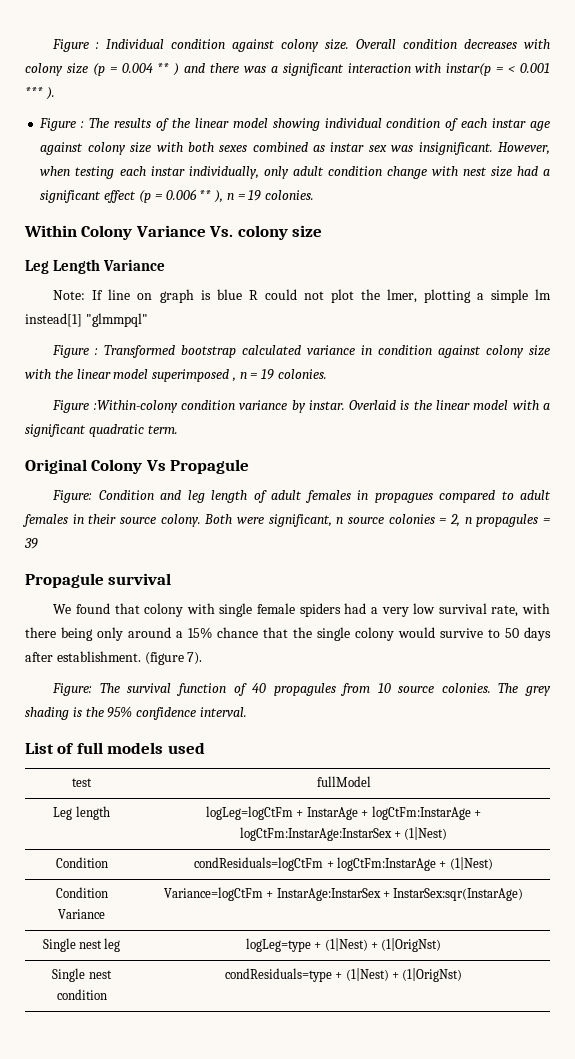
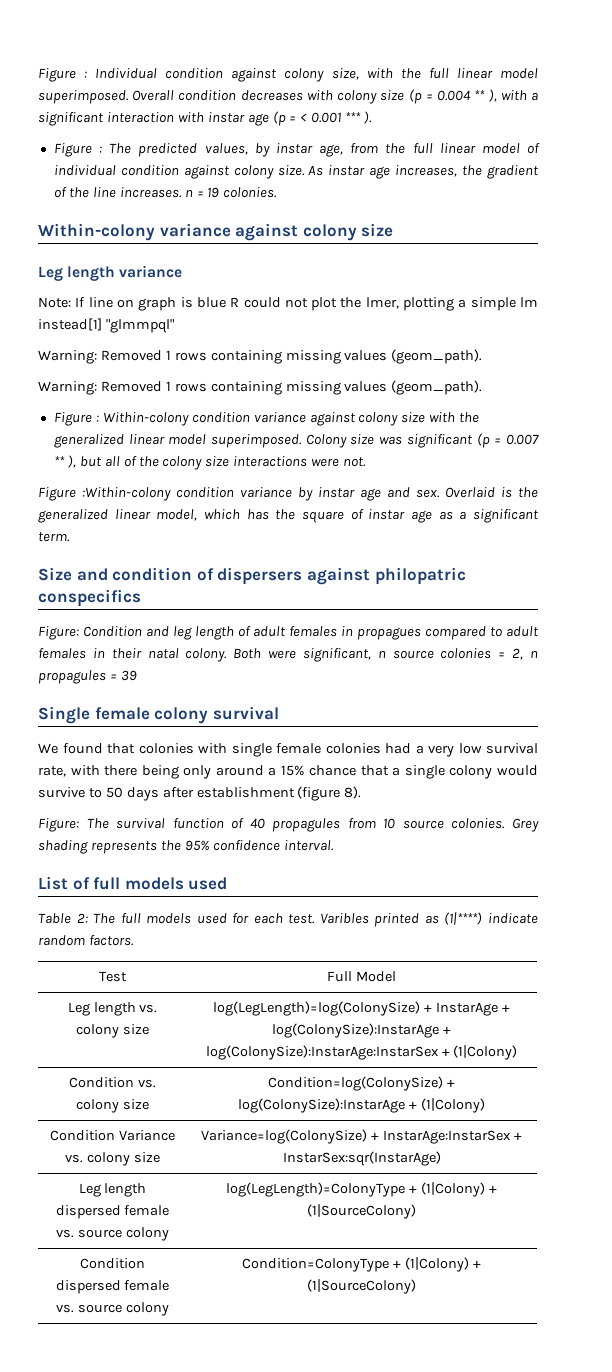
[325,39,350,50] size. -> [331,68,538,80] [38,90,129,104] size, with the full linear model superimposed.
[173,63,266,76] ) and there was -> [488,89,527,102] ), with
[446,63,492,76] instar(p -> [207,111,286,126] instar age (p
[114,118,550,131] [40,142,550,155] [40,166,551,179] [40,189,315,203] [24,225,234,240] results of the linear model showing individual condition of each instar age against colony size with both sexes combined as instar sex was insignificant. However, when testing each instar individually, only adult condition change with nest size had a significant effect (p = 0.006 ** ), n = 19 colonies. // Within Colony Variance Vs. -> [138,143,540,157] [53,165,540,179] [53,187,278,198] [38,223,299,241] predicted values, by instar age, from the full linear model of individual condition against colony size. As instar age increases, the gradient of the line increases. n = 19 colonies. // Within-colony variance against
[53,259,166,274] Length Variance -> [67,265,183,281] length variance
[52,345,433,358] Figure : Transformed bootstrap calculated variance in condition -> [38,349,483,364] [38,380,483,395] [53,412,306,426] Warning: Removed 1 rows containing missing values (geom_path). // Warning: Removed 1 rows containing missing values (geom_path). // Figure : Within-colony condition variance
[76,369,328,382] linear model superimposed , n = 19 colonies. -> [53,433,539,448] [53,455,367,470] generalized linear model superimposed. Colony size was significant (p = 0.007 ** ), but all of the colony size interactions were not.
[308,400,550,410] [25,424,144,437] instar. Overlaid is the linear model with a significant quadratic -> [318,487,538,501] [38,509,540,523] instar age and sex. Overlaid is the generalized linear model, which has the square of instar age as a significant
[25,459,250,474] Original Colony Vs Propagule -> [38,567,466,585] [38,589,141,607] Size and condition of dispersers against philopatric conspecifics
[120,517,156,524] source -> [147,648,179,659] natal
[25,573,104,588] Propagule -> [38,706,209,724] Single female colony
[144,603,184,617] colony -> [138,743,194,754] colonies
[299,603,341,617] spiders -> [325,743,381,754] colonies
[293,627,312,638] the -> [392,767,401,776] a
[56,651,203,665] establishment. (figure 7). -> [196,786,362,801] establishment (figure 8).
[498,683,551,696] [25,707,82,720] The grey shading is -> [512,818,539,832] [38,840,157,854] Grey shading represents
[72,778,92,787] [316,776,371,787] [53,806,110,820] [206,806,481,820] [239,827,448,841] [55,857,108,868] [194,857,493,871] [55,887,108,898] [58,909,105,919] [163,887,524,901] [42,938,121,952] [245,938,442,952] [52,968,112,982] [56,989,107,1000] [224,968,463,982] // test | fullModel // Leg length | logLeg=logCtFm + InstarAge + logCtFm:InstarAge + logCtFm:InstarAge:InstarSex + (1|Nest) // Condition | condResiduals=logCtFm + logCtFm:InstarAge + (1|Nest) // Condition Variance | Variance=logCtFm + InstarAge:InstarSex + InstarSex:sqr(InstarAge) // Single nest leg | logLeg=type + (1|Nest) + (1|OrigNst) // Single nest condition | condResiduals=type + (1|Nest) + (1|OrigNst) -> [38,912,539,927] [38,935,134,946] [99,971,127,982] [327,971,396,982] [67,1002,158,1016] [76,1024,149,1038] [213,1001,510,1016] [272,1023,451,1038] [205,1045,518,1060] [69,1077,156,1088] [76,1099,149,1113] [268,1076,455,1091] [238,1098,485,1113] [50,1130,175,1141] [65,1152,160,1166] [201,1129,522,1144] [282,1151,441,1166] [78,1183,147,1197] [55,1205,170,1219] [56,1227,169,1241] [226,1182,497,1197] [307,1204,416,1219] [80,1258,145,1269] [55,1280,170,1294] [56,1302,169,1316] [242,1257,481,1272] [307,1279,416,1294] // Table 2: The full models used for each test. Varibles printed as (1|****) indicate random factors. // Test | Full Model // Leg length vs. colony size | log(LegLength)=log(ColonySize) + InstarAge + log(ColonySize):InstarAge + log(ColonySize):InstarAge:InstarSex + (1|Colony) // Condition vs. colony size | Condition=log(ColonySize) + log(ColonySize):InstarAge + (1|Colony) // Condition Variance vs. colony size | Variance=log(ColonySize) + InstarAge:InstarSex + InstarSex:sqr(InstarAge) // Leg length dispersed female vs. source colony | log(LegLength)=ColonyType + (1|Colony) + (1|SourceColony) // Condition dispersed female vs. source colony | Condition=ColonyType + (1|Colony) + (1|SourceColony)

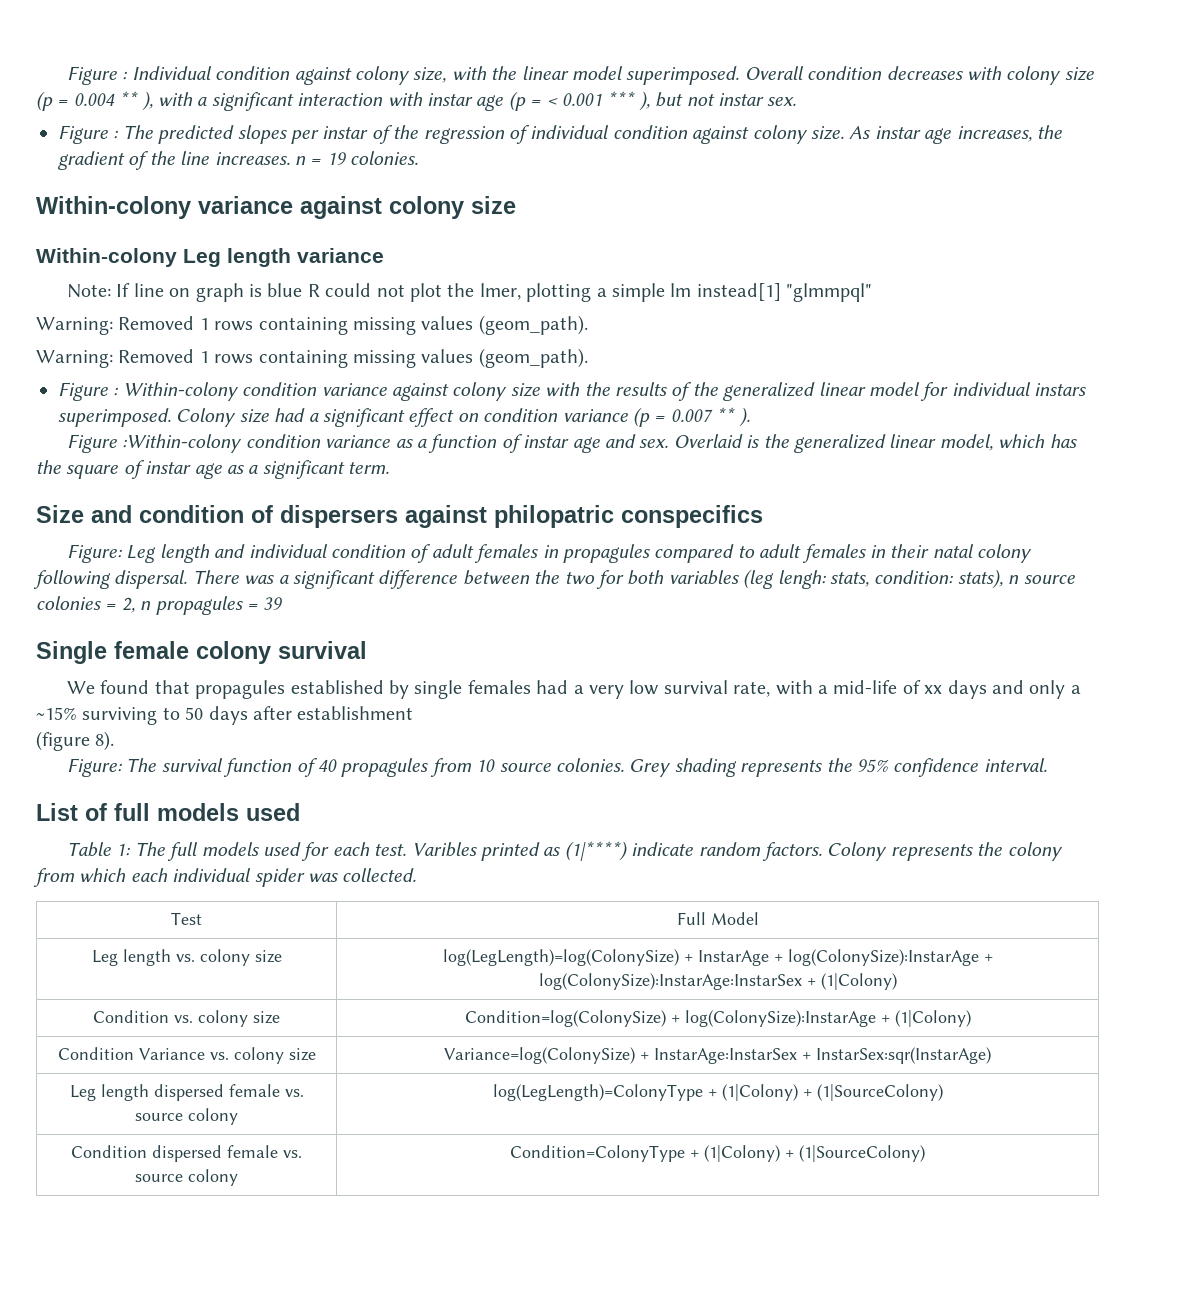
[428,68,449,79] full -> (517, 73) none
[364,111,373,124] ). -> [638,91,797,111] ), but not instar sex.
[204,143,520,157] values, by instar age, from the full linear model -> [237,125,505,144] slopes per instar of the regression
(394, 230) none -> [36,248,177,267] Within-colony
[53,433,539,448] [53,455,367,470] generalized linear model superimposed. Colony size was significant (p = 0.007 ** ), but all of the colony size interactions were not. -> [614,382,1087,401] [58,407,750,427] results of the generalized linear model for individual instars superimposed. Colony size had a significant effect on condition variance (p = 0.007 ** ).
[298,487,313,501] by -> [395,434,523,453] as a function of
[83,626,234,640] Condition and leg length -> [126,544,406,563] Leg length and individual condition
[357,627,421,640] propagues -> [562,544,650,563] propagules
[185,648,371,662] colony. Both were significant, -> [977,544,1033,563] [33,569,1003,589] colony following dispersal. There was a significant difference between the two for both variables (leg lengh: stats, condition: stats),
[138,743,381,757] colonies with single female colonies -> [195,680,531,699] propagules established by single females
[104,765,539,779] [38,787,85,798] there being only around a 15% chance that a single colony would survive -> [817,680,1081,699] [36,707,158,725] a mid-life of xx days and only a ~15% surviving
(295, 792) none -> (414, 713) //
[76,913,88,923] 2: -> [116,843,131,856] 1:
(134, 940) none -> [827,842,1063,861] [33,868,417,887] Colony represents the colony from which each individual spider was collected.

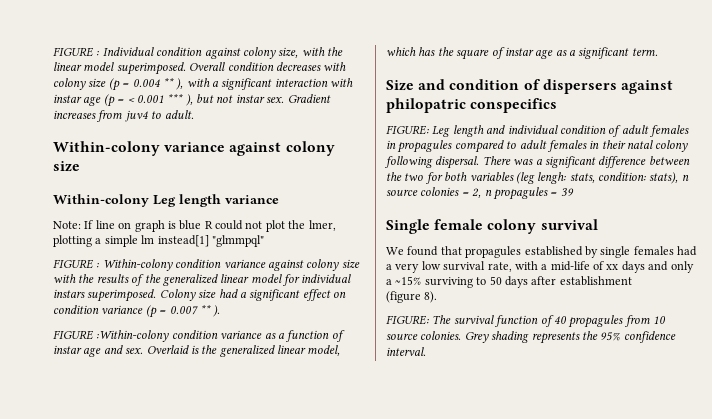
[66,66,117,85] Figure -> [53,47,93,57] FIGURE
[58,125,1062,144] [58,151,419,170] // Figure : The predicted slopes per instar of the regression of individual condition against colony size. As instar age increases, the gradient of the line increases. n = 19 colonies. -> [287,94,331,103] [53,110,194,122] Gradient increases from juv4 to adult.
[36,315,588,335] [36,348,588,368] [58,382,108,401] Warning: Removed 1 rows containing missing values (geom_path). // Warning: Removed 1 rows containing missing values (geom_path). // Figure -> [53,259,93,269] FIGURE
[66,434,117,453] Figure -> [53,330,93,340] FIGURE
[66,544,122,563] Figure: -> [386,125,429,135] FIGURE:
[66,758,122,777] Figure: -> [386,315,429,325] FIGURE:
[36,803,300,821] [66,841,1063,861] [33,868,417,887] [171,912,202,925] [676,912,759,925] [91,949,282,966] [442,949,993,966] [538,973,897,990] [93,1010,280,1027] [464,1010,971,1027] [57,1047,316,1064] [444,1047,991,1064] [69,1084,304,1101] [135,1108,238,1125] [492,1084,943,1101] [71,1145,302,1162] [135,1169,238,1186] [510,1145,925,1162] // List of full models used // Table 1: The full models used for each test. Varibles printed as (1|****) indicate random factors. Colony represents the colony from which each individual spider was collected. // Test | Full Model // Leg length vs. colony size | log(LegLength)=log(ColonySize) + InstarAge + log(ColonySize):InstarAge + log(ColonySize):InstarAge:InstarSex + (1|Colony) // Condition vs. colony size | Condition=log(ColonySize) + log(ColonySize):InstarAge + (1|Colony) // Condition Variance vs. colony size | Variance=log(ColonySize) + InstarAge:InstarSex + InstarSex:sqr(InstarAge) // Leg length dispersed female vs. source colony | log(LegLength)=ColonyType + (1|Colony) + (1|SourceColony) // Condition dispersed female vs. source colony | Condition=ColonyType + (1|Colony) + (1|SourceColony) -> (426, 351) none

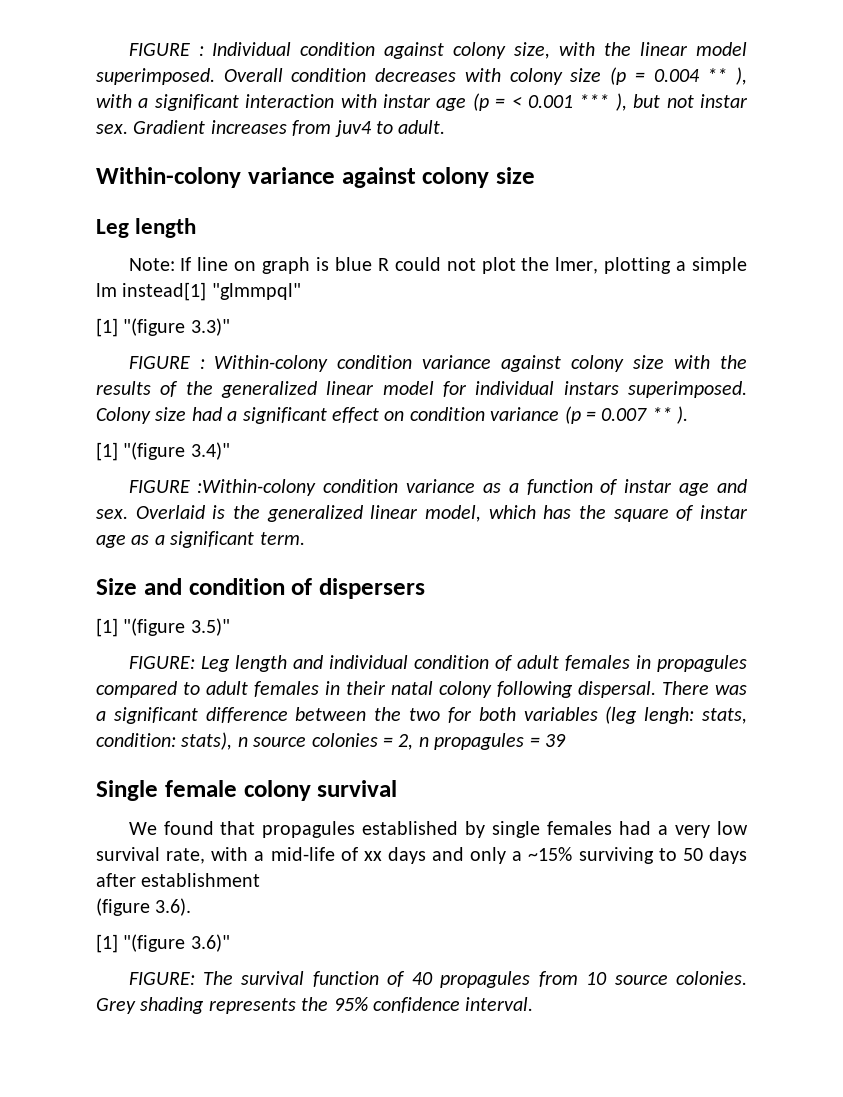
[53,194,279,207] Within-colony Leg length variance -> [96,218,197,238] Leg length
(264, 241) none -> [96,318,230,337] // [1] "(figure 3.3)"
(221, 311) none -> [96,442,230,461] // [1] "(figure 3.4)"
[620,80,673,94] [386,98,558,113] against philopatric conspecifics -> [96,618,230,637] // [1] "(figure 3.5)"
[424,291,438,303] 8). -> [155,898,192,916] [96,934,230,953] 3.6). // [1] "(figure 3.6)"

